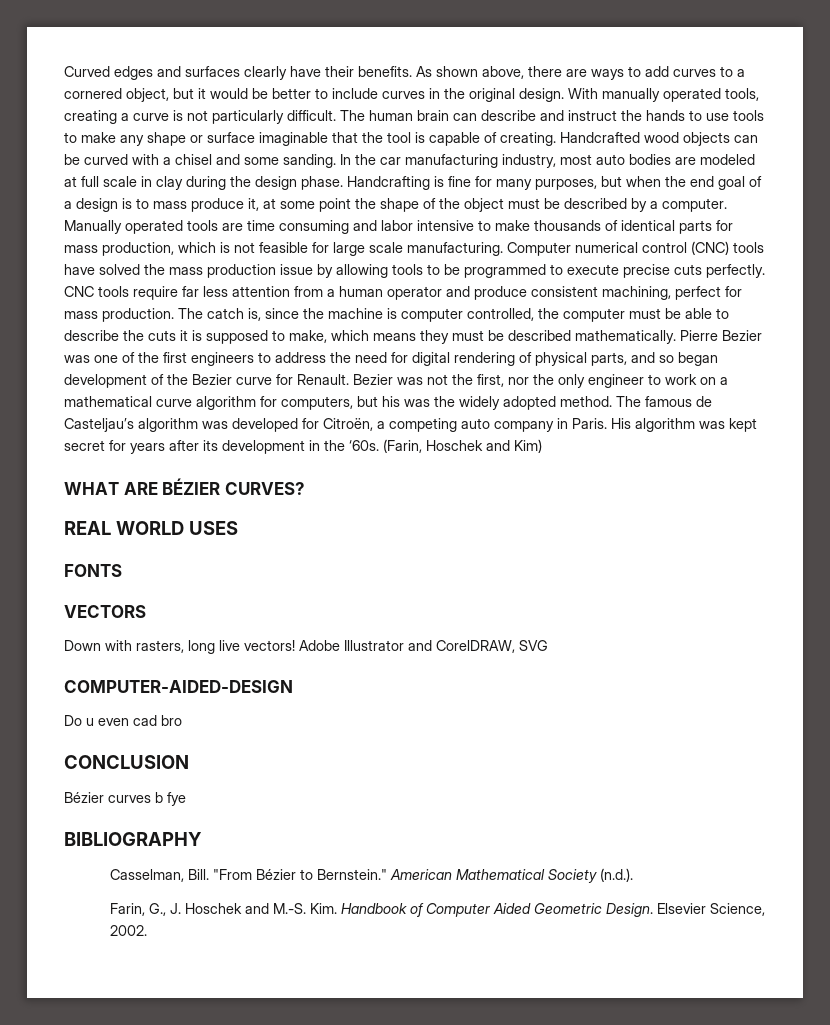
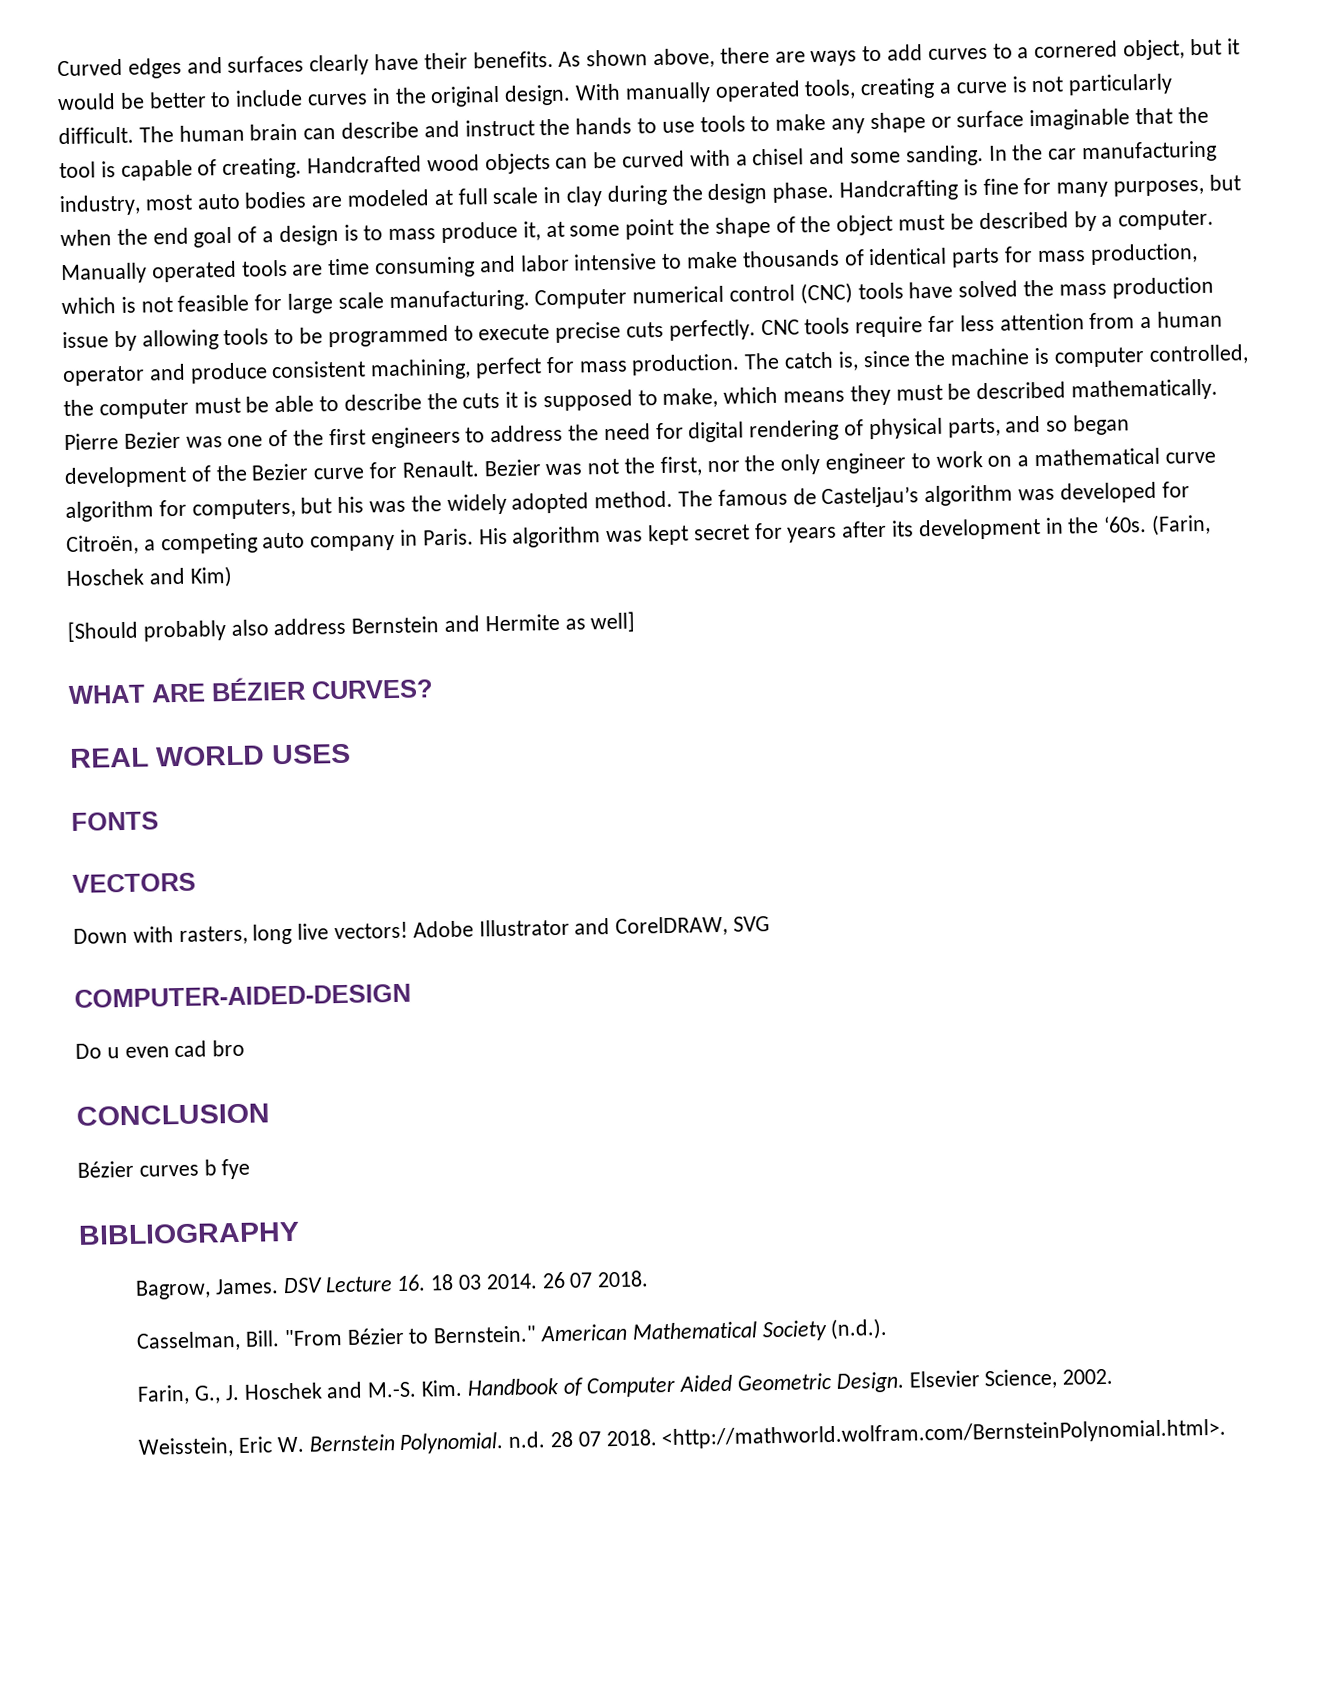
(542, 446) none -> [67,611,636,643] // [Should probably also address Bernstein and Hermite as well]
(202, 839) none -> [135,1270,650,1300] // Bagrow, James. DSV Lecture 16. 18 03 2014. 26 07 2018.
(147, 930) none -> [138,1418,1227,1458] // Weisstein, Eric W. Bernstein Polynomial. n.d. 28 07 2018. <http://mathworld.wolfram.com/BernsteinPolynomial.html>.

